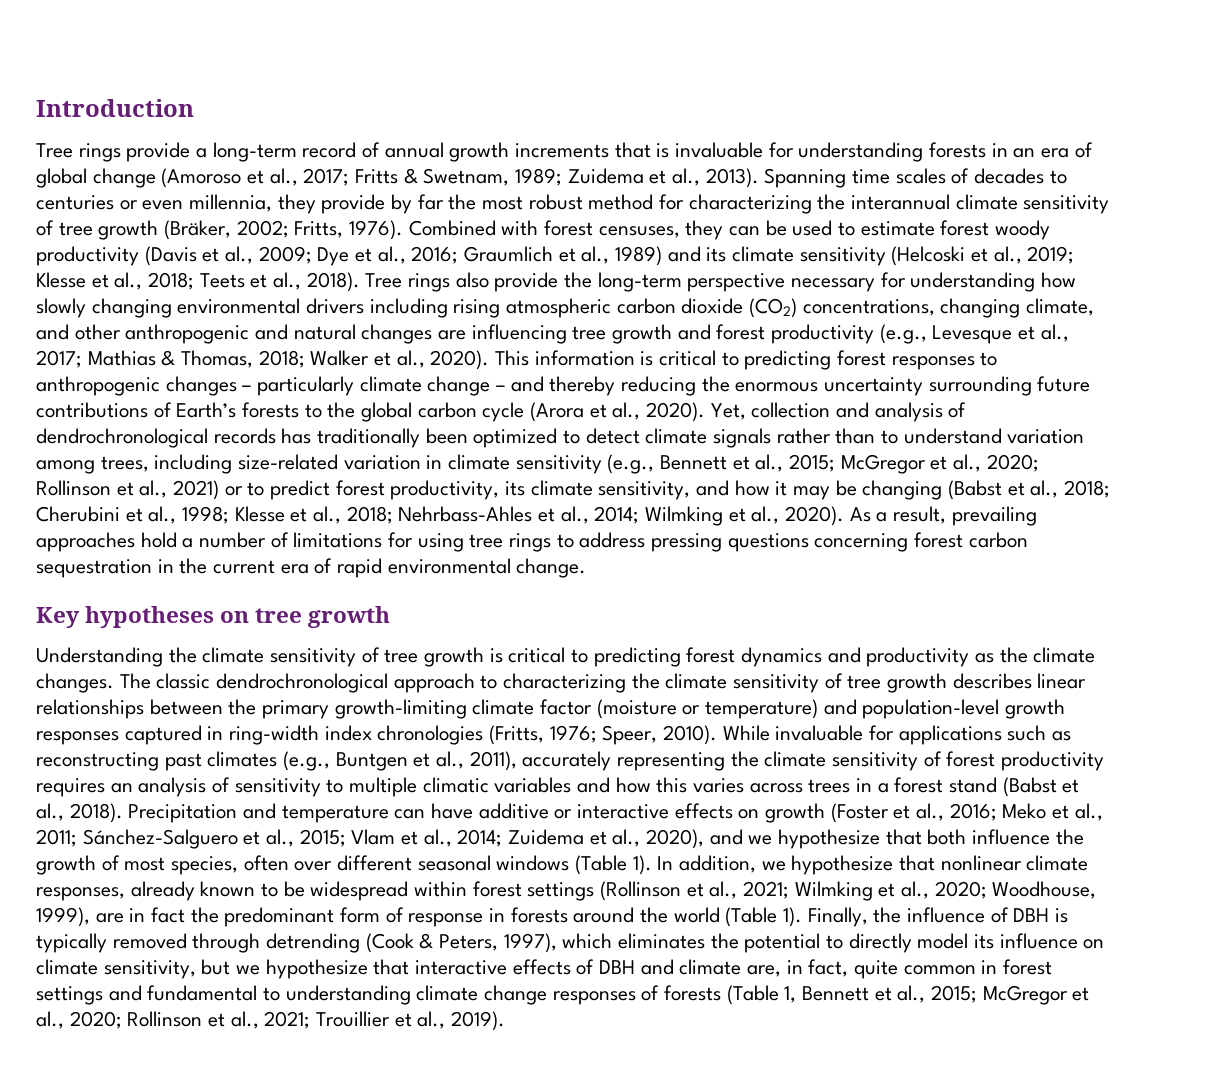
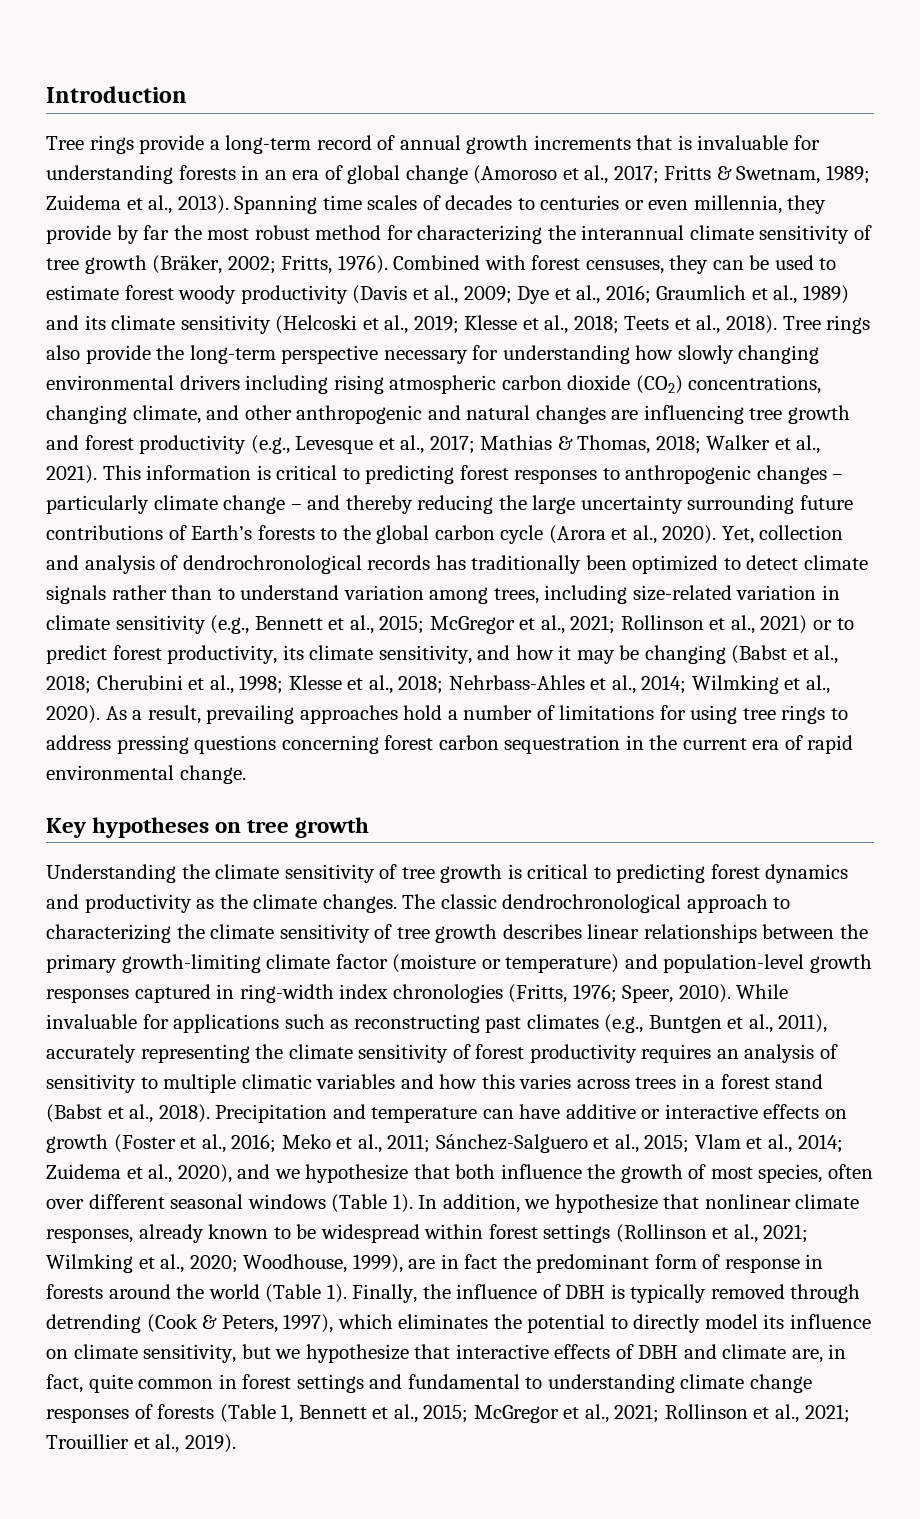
[430,350,490,370] 2020). -> [46,465,97,484] 2021).
[735,382,819,392] enormous -> [532,495,576,514] large
[986,454,1039,472] 2020; -> [570,615,616,634] 2021;
[69,1011,122,1029] 2020; -> [614,1404,660,1423] 2021;

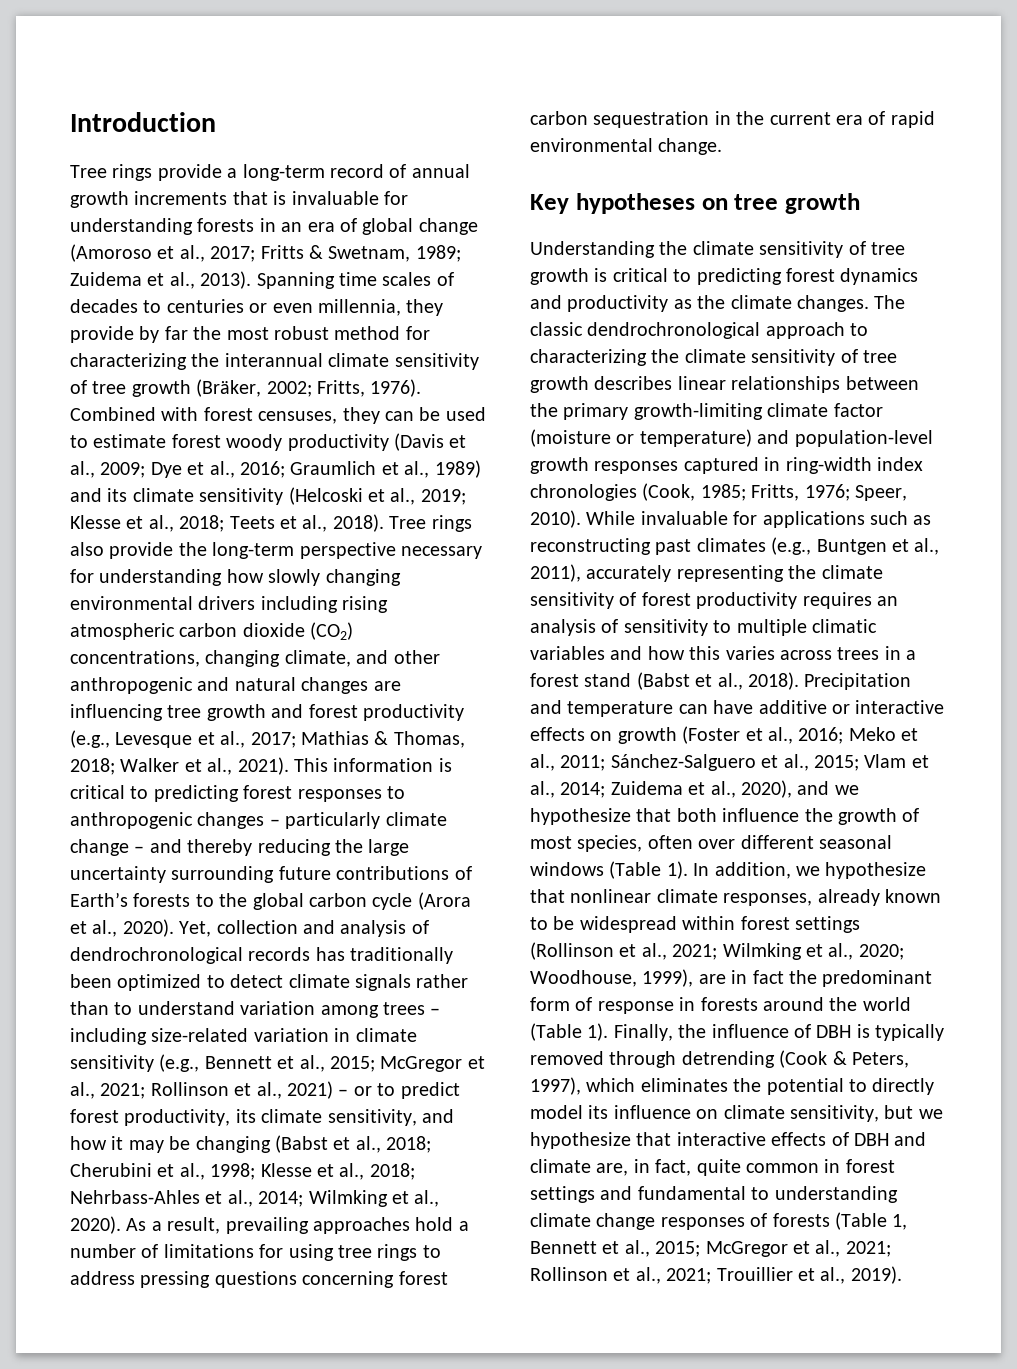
[493,588,539,604] trees, -> [383,1002,441,1015] trees –
(808, 624) none -> [338,1089,349,1096] –
[508,984,568,1003] (Fritts, -> [642,483,800,501] (Cook, 1985; Fritts,

